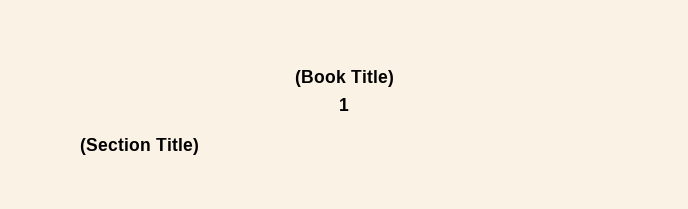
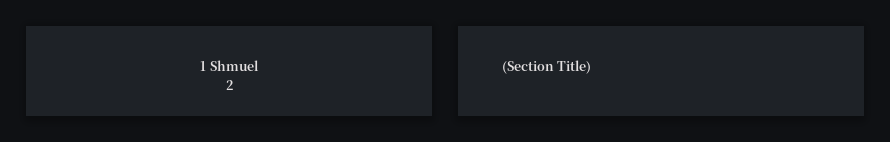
[294,70,394,87] [339,98,349,111] (Book Title) // 1 -> [200,60,259,71] [225,80,233,90] 1 Shmuel // 2

